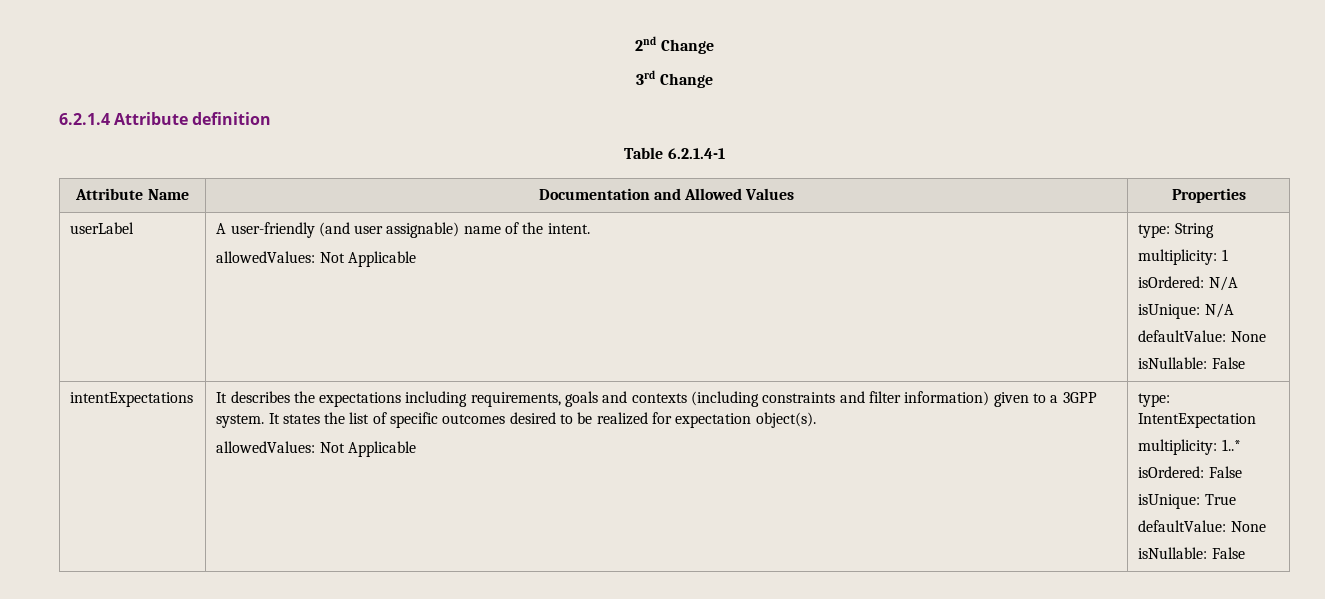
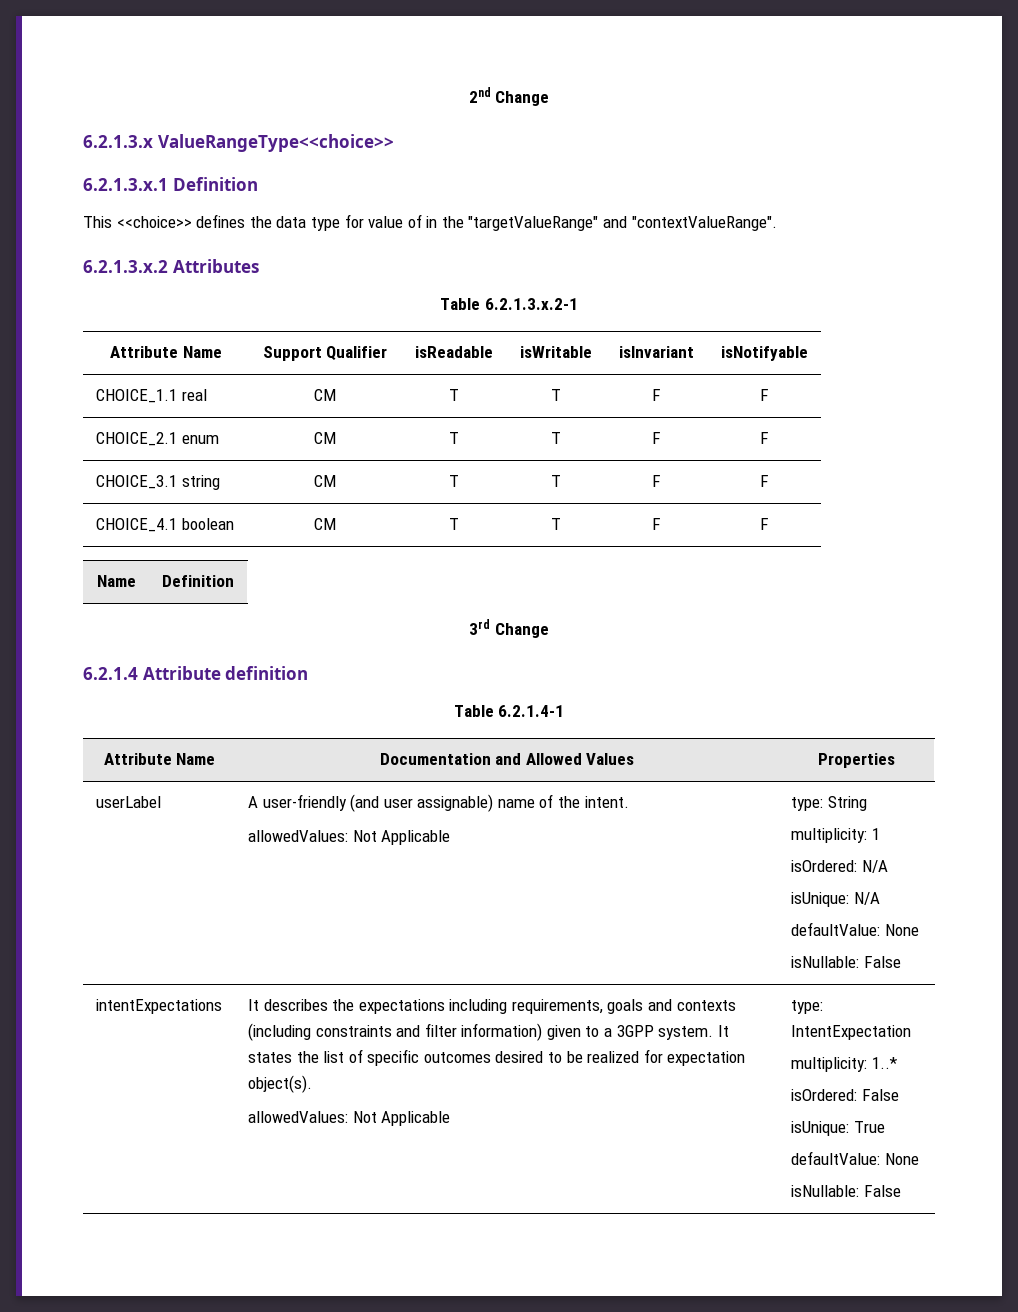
(714, 46) none -> [83,134,394,152] [83,177,258,191] [83,214,777,231] [83,259,259,273] [440,298,578,310] [110,346,222,358] [262,346,388,361] [415,346,493,358] [520,346,592,358] [619,346,694,358] [720,346,808,361] [95,389,207,403] [314,389,336,401] [449,389,459,401] [551,389,561,401] [652,389,661,401] [759,389,769,401] [95,432,219,446] [314,432,336,444] [449,432,459,444] [551,432,561,444] [652,432,661,444] [759,432,769,444] [95,475,220,490] [314,475,336,487] [449,475,459,487] [551,475,561,487] [652,475,661,487] [759,475,769,487] [95,518,234,532] [314,518,336,530] [449,518,459,530] [551,518,561,530] [652,518,661,530] [759,518,769,530] [96,575,136,587] [162,575,234,587] // 6.2.1.3.x ValueRangeType<<choice>> // 6.2.1.3.x.1 Definition // This <<choice>> defines the data type for value of in the "targetValueRange" and "contextValueRange". // 6.2.1.3.x.2 Attributes // Table 6.2.1.3.x.2-1 // Attribute Name | Support Qualifier | isReadable | isWritable | isInvariant | isNotifyable // CHOICE_1.1 real | CM | T | T | F | F // CHOICE_2.1 enum | CM | T | T | F | F // CHOICE_3.1 string | CM | T | T | F | F // CHOICE_4.1 boolean | CM | T | T | F | F // Name | Definition

